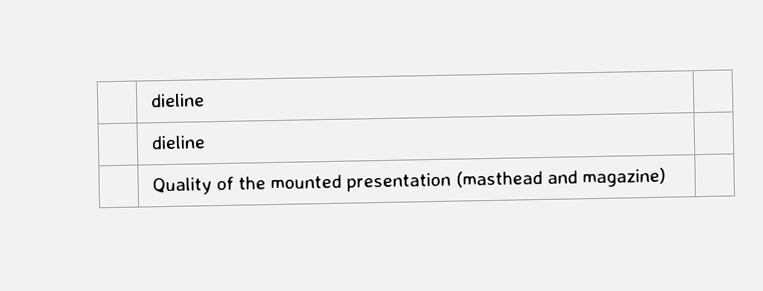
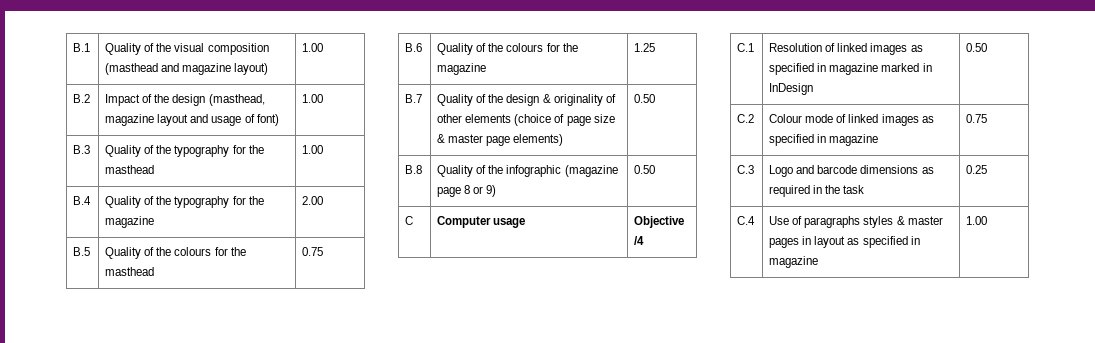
[150,93,205,108] [150,135,206,150] [151,167,666,196] | dieline | // | dieline | // | Quality of the mounted presentation (masthead and magazine) | -> [73,43,91,52] [105,43,269,55] [105,63,269,75] [302,43,324,52] [73,94,91,103] [105,94,265,106] [105,114,279,126] [302,94,324,103] [73,145,91,154] [105,145,264,157] [105,165,155,174] [302,145,324,154] [73,196,92,205] [105,196,264,208] [105,216,155,228] [302,196,324,205] [73,247,91,256] [105,247,246,259] [105,267,155,276] [302,247,324,256] [405,43,423,52] [437,43,578,55] [437,63,487,75] [634,43,656,52] [405,94,423,103] [437,94,616,106] [437,114,615,126] [437,134,564,146] [634,94,656,103] [405,165,423,174] [437,165,618,177] [437,185,497,197] [634,165,656,174] [405,216,414,225] [437,216,526,228] [634,216,685,228] [634,236,645,245] [737,43,755,52] [769,43,923,55] [769,63,932,75] [769,83,814,95] [966,43,988,52] [737,114,755,123] [769,114,934,126] [769,134,879,146] [966,114,988,123] [737,165,755,174] [769,165,934,177] [769,185,865,197] [966,165,988,174] [737,216,756,225] [769,216,943,228] [769,236,920,248] [769,256,819,268] [966,216,988,225] B.1 | Quality of the visual composition (masthead and magazine layout) | 1.00 // B.2 | Impact of the design (masthead, magazine layout and usage of font) | 1.00 // B.3 | Quality of the typography for the masthead | 1.00 // B.4 | Quality of the typography for the magazine | 2.00 // B.5 | Quality of the colours for the masthead | 0.75 // B.6 | Quality of the colours for the magazine | 1.25 // B.7 | Quality of the design & originality of other elements (choice of page size & master page elements) | 0.50 // B.8 | Quality of the infographic (magazine page 8 or 9) | 0.50 // C | Computer usage | Objective /4 // C.1 | Resolution of linked images as specified in magazine marked in InDesign | 0.50 // C.2 | Colour mode of linked images as specified in magazine | 0.75 // C.3 | Logo and barcode dimensions as required in the task | 0.25 // C.4 | Use of paragraphs styles & master pages in layout as specified in magazine | 1.00

